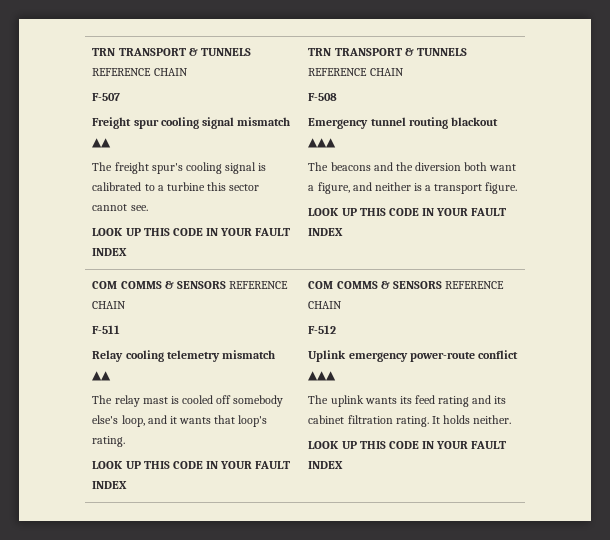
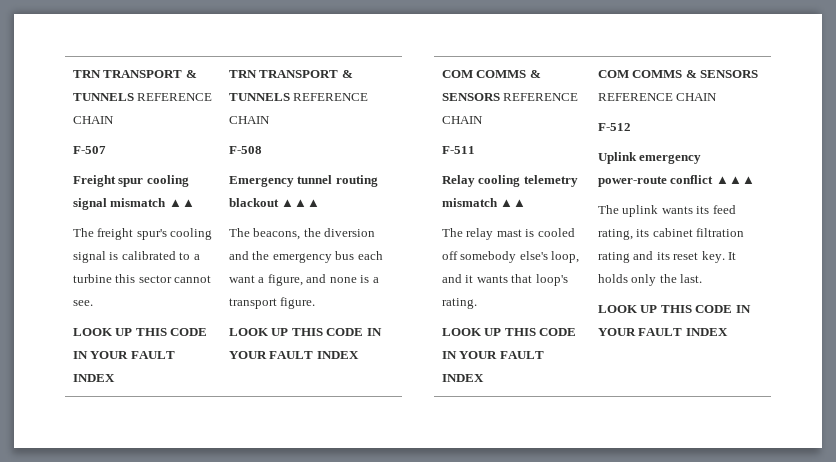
[330,162,487,171] beacons and the diversion both -> [253,228,376,240] [228,251,383,263] beacons, the diversion and the emergency bus each
[352,182,411,191] and neither -> [306,274,357,283] and none
[437,395,507,407] [308,415,511,427] rating and its cabinet filtration rating. It holds neither. -> [597,228,745,240] [597,251,737,263] [597,274,703,286] rating, its cabinet filtration rating and its reset key. It holds only the last.

